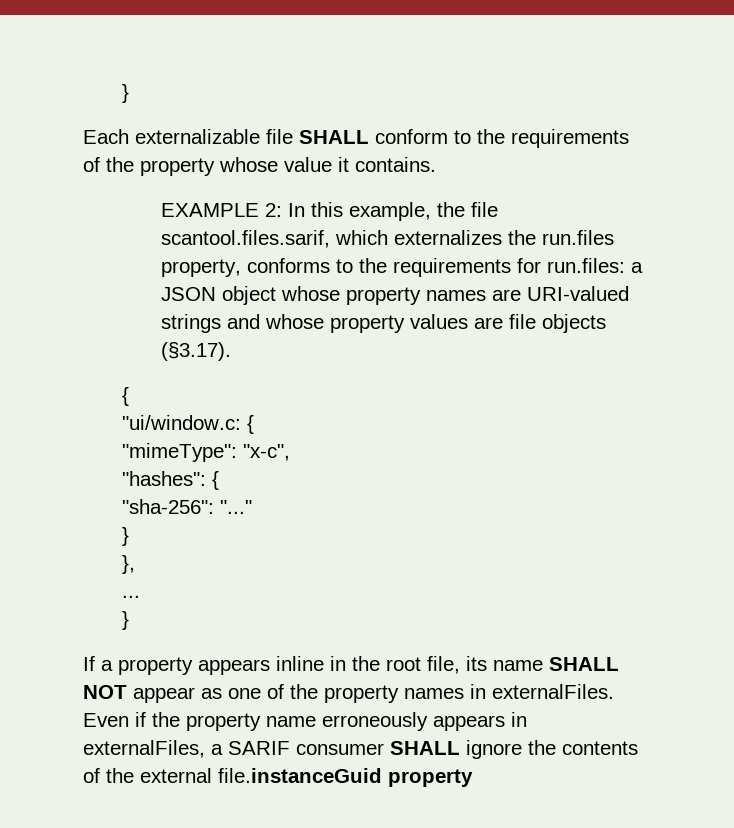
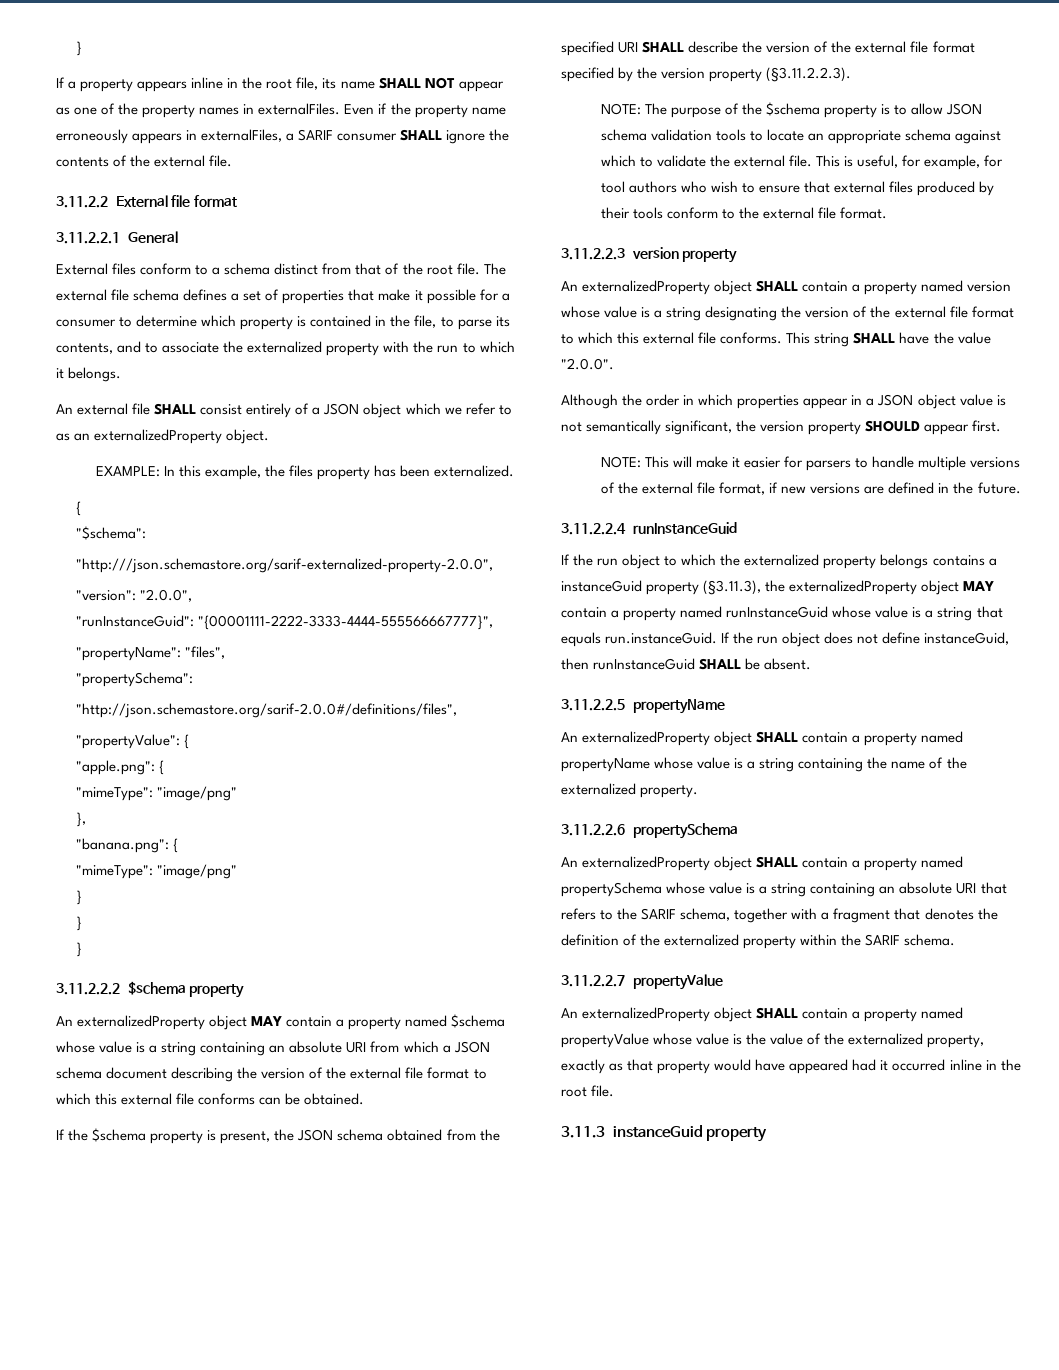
[121,84,129,103] [83,129,629,148] [83,157,436,176] [160,202,498,221] [160,230,614,248] [160,258,643,277] [160,286,629,305] [160,314,606,333] [160,342,231,361] [121,387,129,406] [121,415,254,434] [121,443,290,462] [121,471,219,490] [121,499,252,514] [121,527,129,546] [121,555,135,574] [121,595,140,598] [121,611,129,630] } // Each externalizable file SHALL conform to the requirements of the property whose value it contains. // EXAMPLE 2: In this example, the file scantool.files.sarif, which externalizes the run.files property, conforms to the requirements for run.files: a JSON object whose property names are URI-valued strings and whose property values are file objects (§3.17). // { // "ui/window.c: { // "mimeType": "x-c", // "hashes": { // "sha-256": "..." // } // }, // ... // } -> [75,41,82,56] }
[218,768,382,783] file.instanceGuid -> [209,155,233,167] [56,195,238,208] [56,231,178,244] [56,263,506,275] [56,289,510,304] [56,315,510,330] [56,341,515,356] [56,367,122,382] [56,403,512,418] [56,429,270,444] [95,465,515,480] [75,501,81,516] [75,526,146,540] [75,558,493,573] [75,589,193,602] [75,615,494,630] [75,646,226,661] [75,672,193,687] [75,703,457,718] [75,734,190,749] [75,760,165,775] [75,786,238,801] [75,812,86,827] [75,838,179,853] [75,864,238,879] [75,890,82,905] [75,916,82,931] [75,942,82,957] [56,981,245,998] [56,1014,506,1030] [56,1041,490,1056] [56,1067,487,1082] [56,1093,365,1105] [56,1128,500,1144] [561,41,975,56] [561,67,852,82] [600,102,983,118] [600,129,1002,144] [600,155,1004,170] [600,181,995,196] [600,207,888,219] [561,247,738,263] [561,280,1012,295] [561,306,1014,321] [561,332,991,347] [561,358,614,370] [561,394,1006,409] [561,420,1002,435] [600,456,1021,471] [600,482,1021,495] [561,522,737,535] [561,554,997,569] [561,580,995,595] [561,606,1003,621] [561,632,1010,647] [561,658,812,670] [561,699,725,714] [561,731,964,746] [561,757,967,772] [561,783,699,798] [561,823,738,839] [561,856,964,871] [561,882,1007,897] [561,908,998,923] [561,934,956,949] [561,974,723,990] [561,1007,964,1022] [561,1033,985,1048] [561,1059,1021,1074] [561,1085,615,1097] [561,1125,703,1138] file. // 3.11.2.2 External file format // 3.11.2.2.1 General // External files conform to a schema distinct from that of the root file. The external file schema defines a set of properties that make it possible for a consumer to determine which property is contained in the file, to parse its contents, and to associate the externalized property with the run to which it belongs. // An external file SHALL consist entirely of a JSON object which we refer to as an externalizedProperty object. // EXAMPLE: In this example, the files property has been externalized. // { // "$schema": // "http:///json.schemastore.org/sarif-externalized-property-2.0.0", // "version": "2.0.0", // "runInstanceGuid": "{00001111-2222-3333-4444-555566667777}", // "propertyName": "files", // "propertySchema": // "http://json.schemastore.org/sarif-2.0.0#/definitions/files", // "propertyValue": { // "apple.png": { // "mimeType": "image/png" // }, // "banana.png": { // "mimeType": "image/png" // } // } // } // 3.11.2.2.2 $schema property // An externalizedProperty object MAY contain a property named $schema whose value is a string containing an absolute URI from which a JSON schema document describing the version of the external file format to which this external file conforms can be obtained. // If the $schema property is present, the JSON schema obtained from the specified URI SHALL describe the version of the external file format specified by the version property (§3.11.2.2.3). // NOTE: The purpose of the $schema property is to allow JSON schema validation tools to locate an appropriate schema against which to validate the external file. This is useful, for example, for tool authors who wish to ensure that external files produced by their tools conform to the external file format. // 3.11.2.2.3 version property // An externalizedProperty object SHALL contain a property named version whose value is a string designating the version of the external file format to which this external file conforms. This string SHALL have the value "2.0.0". // Although the order in which properties appear in a JSON object value is not semantically significant, the version property SHOULD appear first. // NOTE: This will make it easier for parsers to handle multiple versions of the external file format, if new versions are defined in the future. // 3.11.2.2.4 runInstanceGuid // If the run object to which the externalized property belongs contains a instanceGuid property (§3.11.3), the externalizedProperty object MAY contain a property named runInstanceGuid whose value is a string that equals run.instanceGuid. If the run object does not define instanceGuid, then runInstanceGuid SHALL be absent. // 3.11.2.2.5 propertyName // An externalizedProperty object SHALL contain a property named propertyName whose value is a string containing the name of the externalized property. // 3.11.2.2.6 propertySchema // An externalizedProperty object SHALL contain a property named propertySchema whose value is a string containing an absolute URI that refers to the SARIF schema, together with a fragment that denotes the definition of the externalized property within the SARIF schema. // 3.11.2.2.7 propertyValue // An externalizedProperty object SHALL contain a property named propertyValue whose value is the value of the externalized property, exactly as that property would have appeared had it occurred inline in the root file. // 3.11.3 instanceGuid

